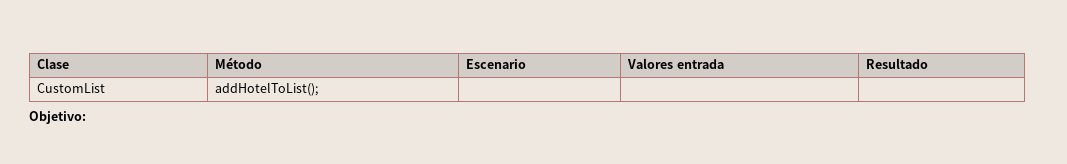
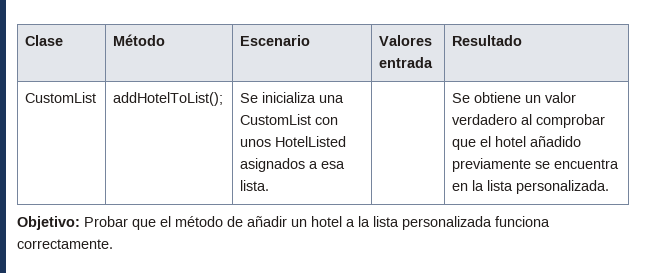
[29,111,86,124] | | // Objetivo: -> [240,92,345,103] [240,114,339,125] [240,136,347,147] [240,158,346,172] [240,180,270,191] [452,92,577,103] [452,114,606,128] [452,136,582,150] [452,158,620,172] [452,180,610,194] [17,216,550,230] [17,239,113,249] Se inicializa una CustomList con unos HotelListed asignados a esa lista. | | Se obtiene un valor verdadero al comprobar que el hotel añadido previamente se encuentra en la lista personalizada. // Objetivo: Probar que el método de añadir un hotel a la lista personalizada funciona correctamente.

